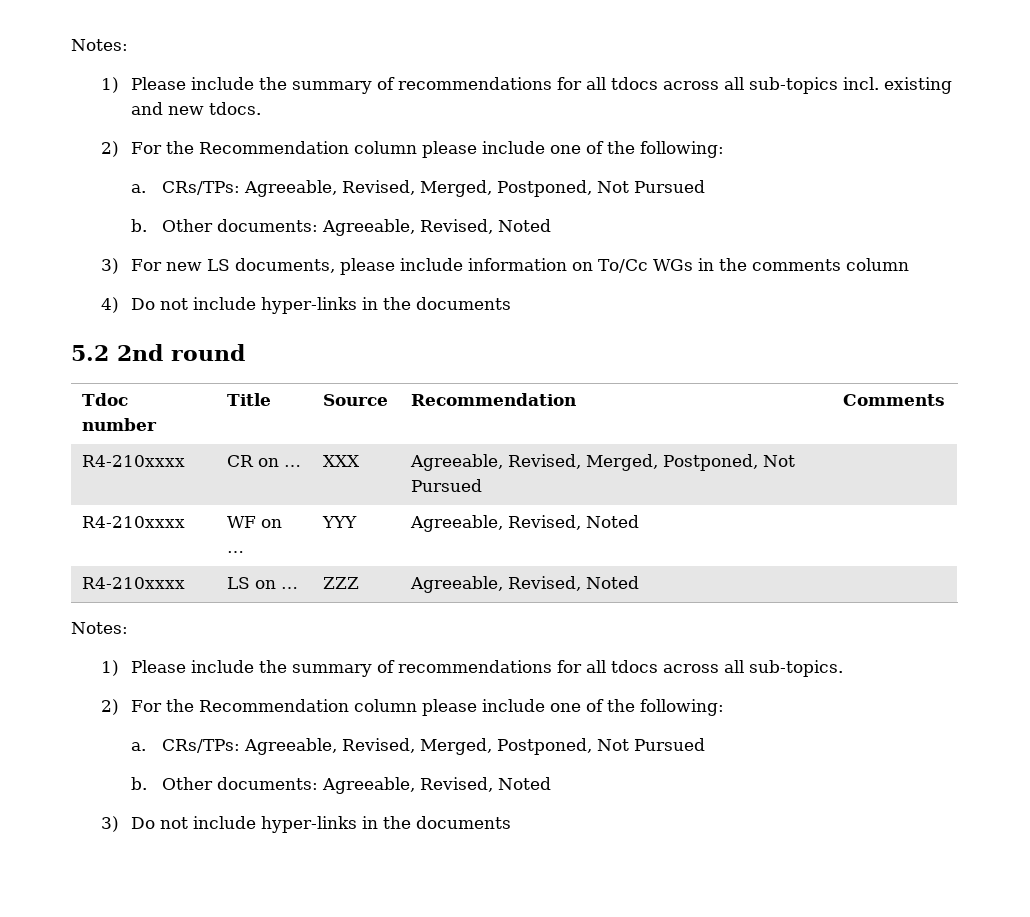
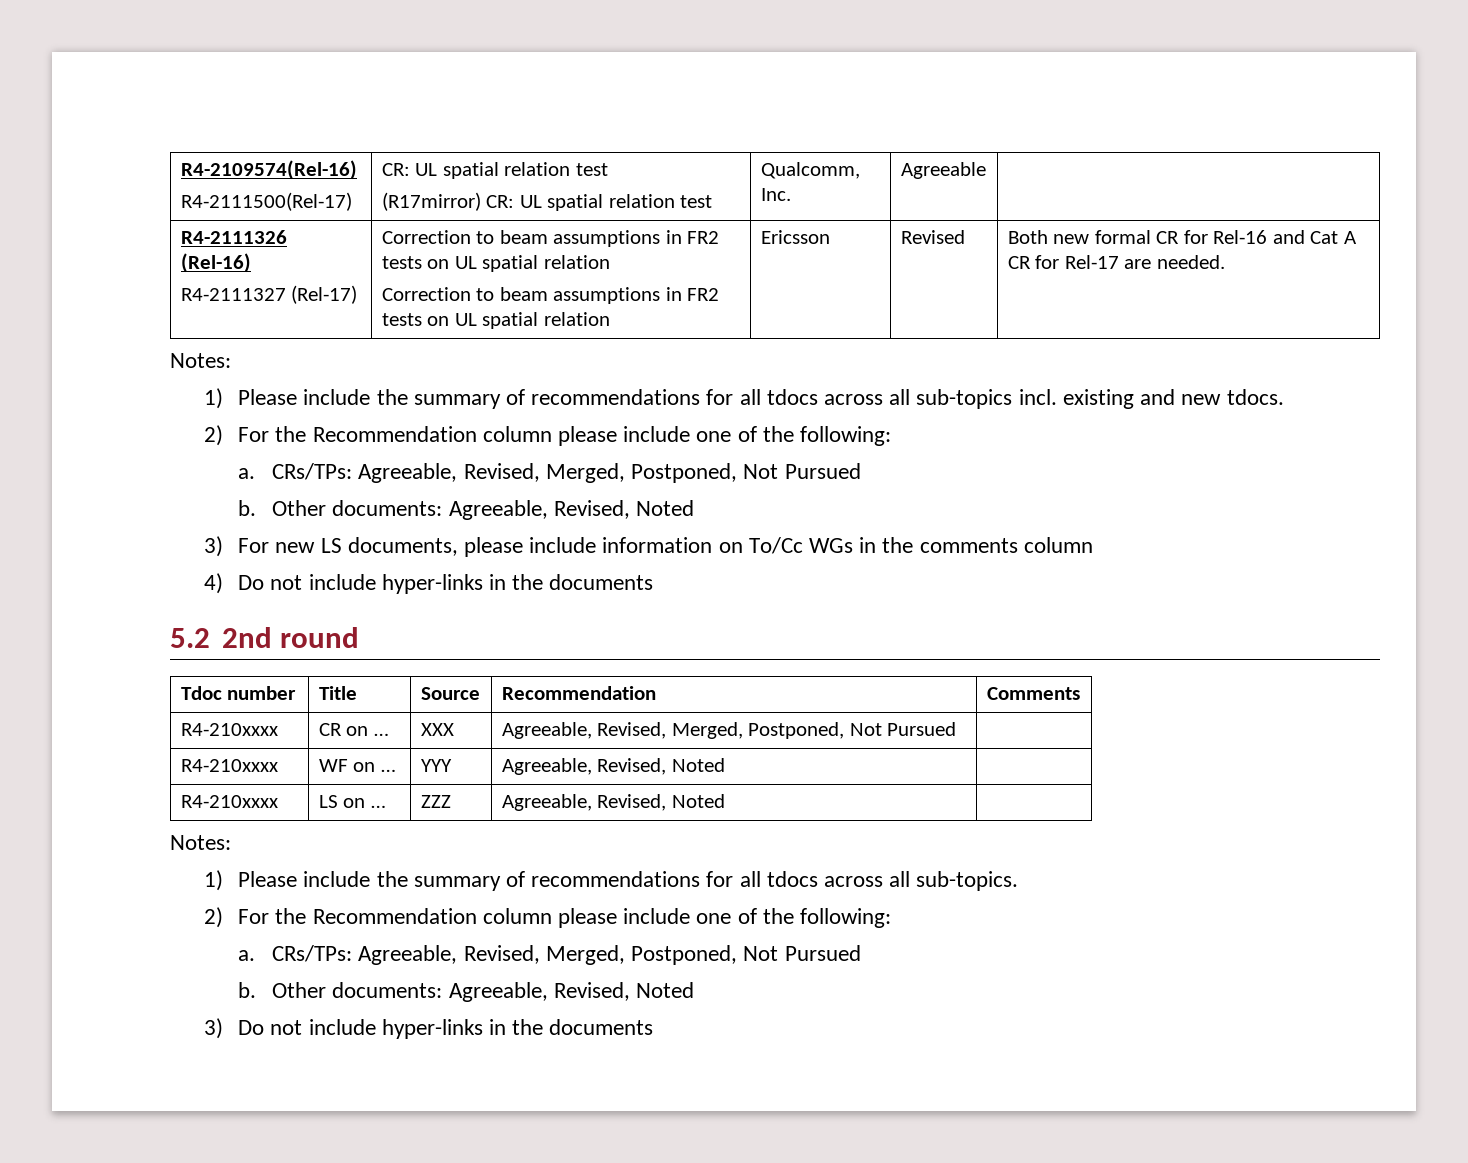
(71, 45) none -> [180,160,357,180] [180,192,352,211] [381,162,608,179] [381,192,713,211] [760,162,860,179] [760,188,791,201] [900,162,986,179] [180,230,287,244] [180,253,251,273] [180,285,358,304] [381,230,720,247] [381,255,610,272] [381,287,720,304] [381,312,610,329] [760,230,830,244] [900,230,965,244] [1007,230,1357,244] [1007,255,1225,269] R4-2109574(Rel-16) // R4-2111500(Rel-17) | CR: UL spatial relation test // (R17mirror) CR: UL spatial relation test | Qualcomm, Inc. | Agreeable | // R4-2111326 (Rel-16) // R4-2111327 (Rel-17) | Correction to beam assumptions in FR2 tests on UL spatial relation // Correction to beam assumptions in FR2 tests on UL spatial relation | Ericsson | Revised | Both new formal CR for Rel-16 and Cat A CR for Rel-17 are needed. //

